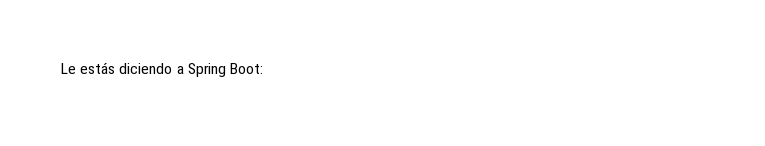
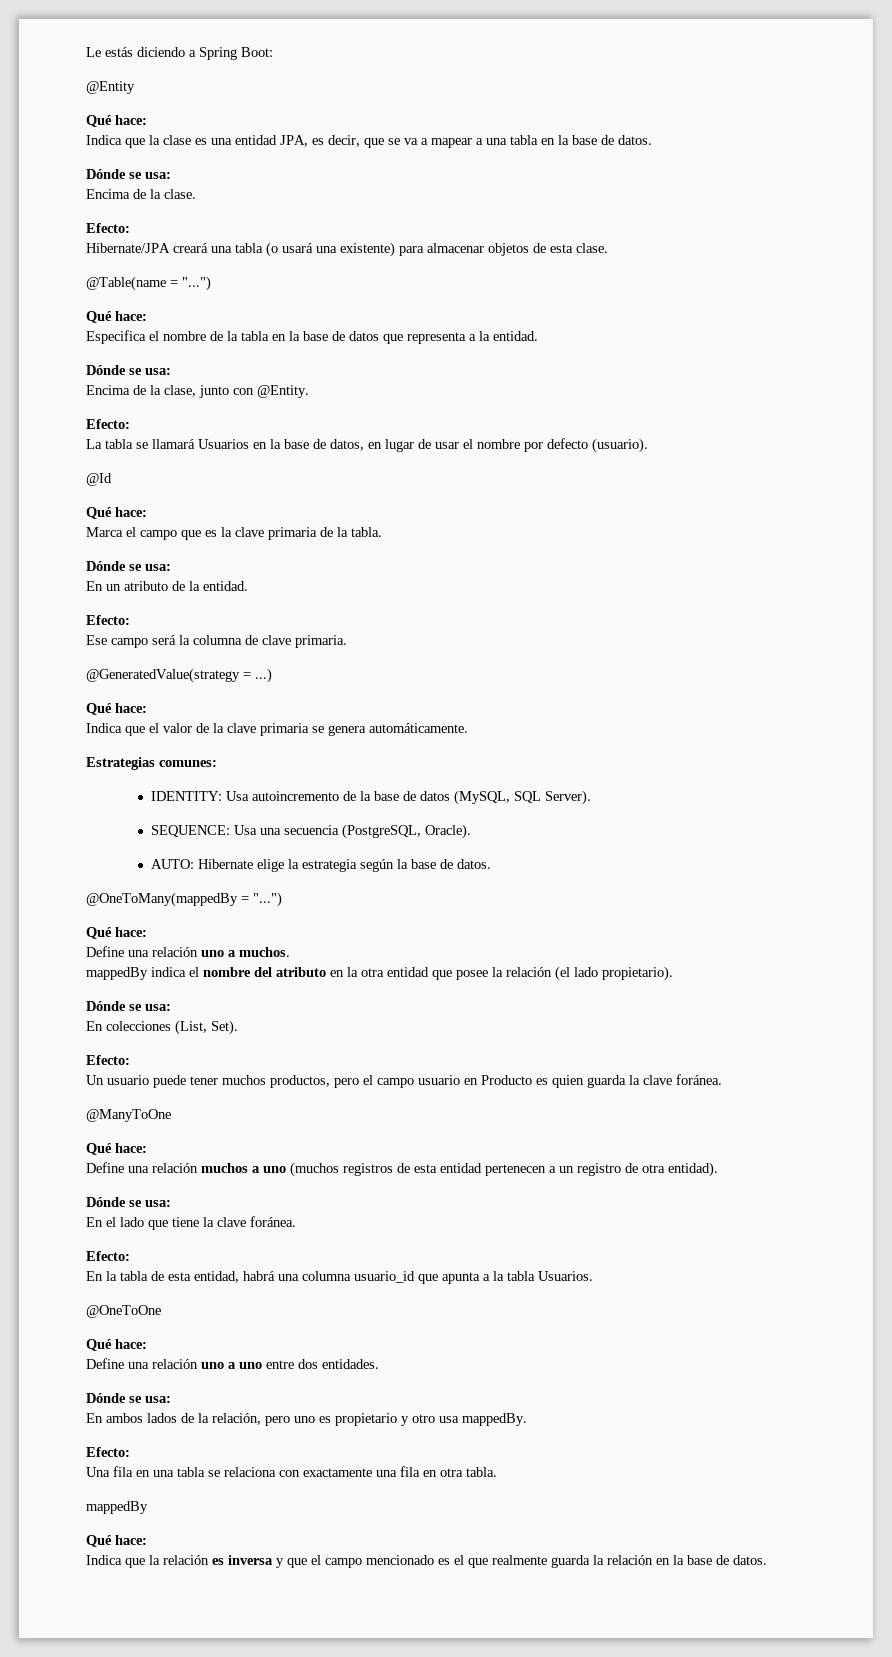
(263, 68) none -> [86,81,135,94] [86,115,147,127] [86,135,652,148] [86,169,171,179] [86,189,196,199] [86,223,130,233] [86,242,608,257] [86,276,211,291] [86,311,147,323] [86,330,538,344] [86,365,171,375] [86,385,309,398] [86,419,130,429] [86,438,648,453] [86,473,112,486] [86,507,147,519] [86,527,382,540] [86,561,171,571] [86,581,248,591] [86,615,130,625] [86,635,347,648] [86,668,272,683] [86,703,147,715] [86,723,468,736] [86,757,217,770] [151,790,592,805] [151,824,472,839] [151,859,492,872] [86,892,282,907] [86,927,147,939] [86,946,290,957] [86,966,673,981] [86,1001,171,1011] [86,1020,238,1035] [86,1055,130,1065] [86,1074,722,1088] [86,1109,171,1122] [86,1143,147,1155] [86,1162,718,1177] [86,1197,171,1207] [86,1216,296,1230] [86,1251,130,1261] [86,1271,593,1284] [86,1305,161,1318] [86,1339,147,1351] [86,1358,379,1369] [86,1393,171,1403] [86,1413,527,1426] [86,1447,130,1457] [86,1466,497,1477] [86,1501,148,1514] [86,1535,147,1547] [86,1555,767,1568] // @Entity // Qué hace: // Indica que la clase es una entidad JPA, es decir, que se va a mapear a una tabla en la base de datos. // Dónde se usa: // Encima de la clase. // Efecto: // Hibernate/JPA creará una tabla (o usará una existente) para almacenar objetos de esta clase. // @Table(name = "...") // Qué hace: // Especifica el nombre de la tabla en la base de datos que representa a la entidad. // Dónde se usa: // Encima de la clase, junto con @Entity. // Efecto: // La tabla se llamará Usuarios en la base de datos, en lugar de usar el nombre por defecto (usuario). // @Id // Qué hace: // Marca el campo que es la clave primaria de la tabla. // Dónde se usa: // En un atributo de la entidad. // Efecto: // Ese campo será la columna de clave primaria. // @GeneratedValue(strategy = ...) // Qué hace: // Indica que el valor de la clave primaria se genera automáticamente. // Estrategias comunes: // IDENTITY: Usa autoincremento de la base de datos (MySQL, SQL Server). // SEQUENCE: Usa una secuencia (PostgreSQL, Oracle). // AUTO: Hibernate elige la estrategia según la base de datos. // @OneToMany(mappedBy = "...") // Qué hace: // Define una relación uno a muchos. // mappedBy indica el nombre del atributo en la otra entidad que posee la relación (el lado propietario). // Dónde se usa: // En colecciones (List, Set). // Efecto: // Un usuario puede tener muchos productos, pero el campo usuario en Producto es quien guarda la clave foránea. // @ManyToOne // Qué hace: // Define una relación muchos a uno (muchos registros de esta entidad pertenecen a un registro de otra entidad). // Dónde se usa: // En el lado que tiene la clave foránea. // Efecto: // En la tabla de esta entidad, habrá una columna usuario_id que apunta a la tabla Usuarios. // @OneToOne // Qué hace: // Define una relación uno a uno entre dos entidades. // Dónde se usa: // En ambos lados de la relación, pero uno es propietario y otro usa mappedBy. // Efecto: // Una fila en una tabla se relaciona con exactamente una fila en otra tabla. // mappedBy // Qué hace: // Indica que la relación es inversa y que el campo mencionado es el que realmente guarda la relación en la base de datos.

